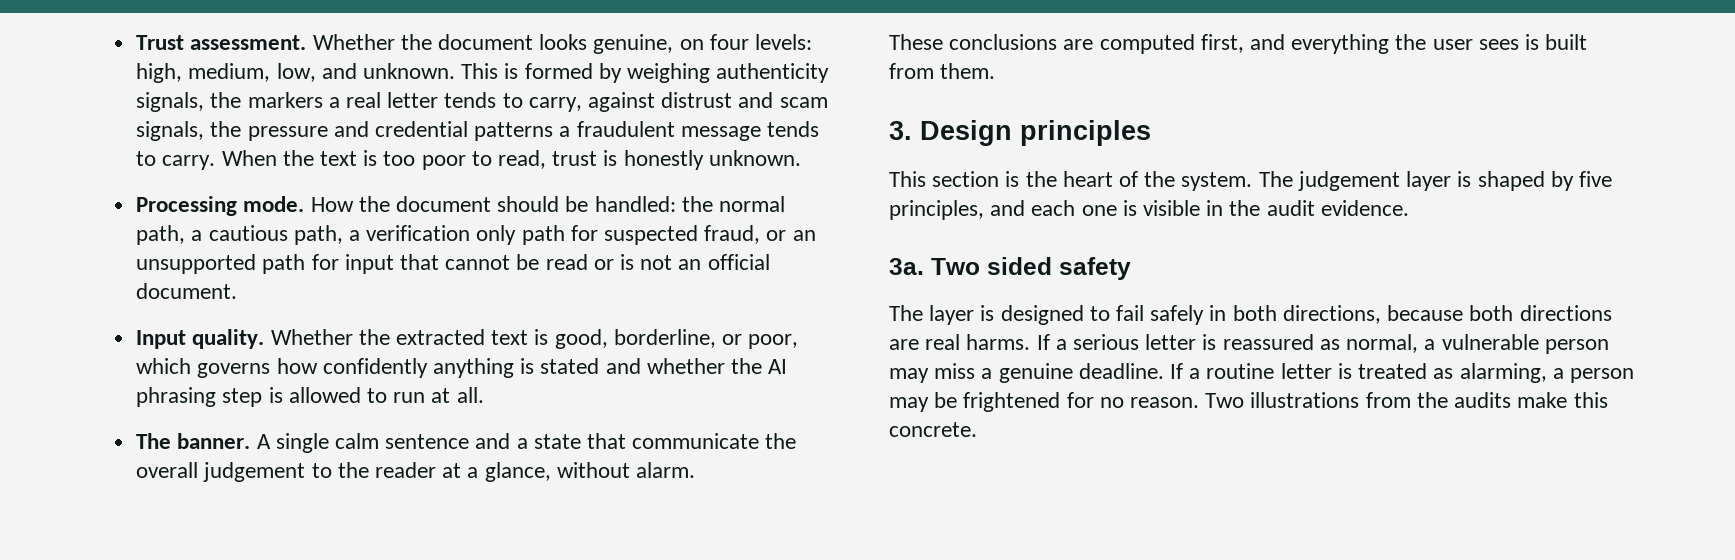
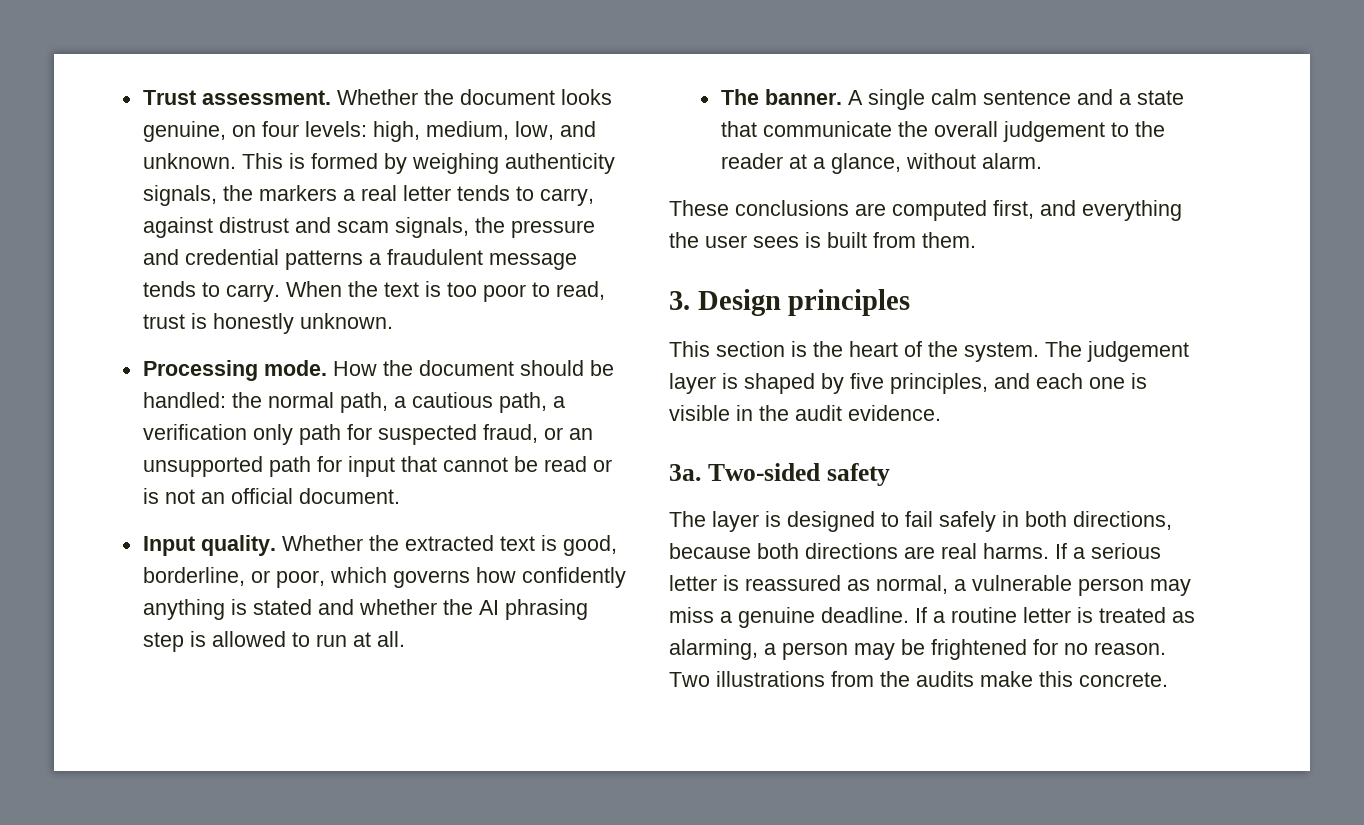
[931,257,1052,275] Two sided -> [707,463,820,481] Two-sided

